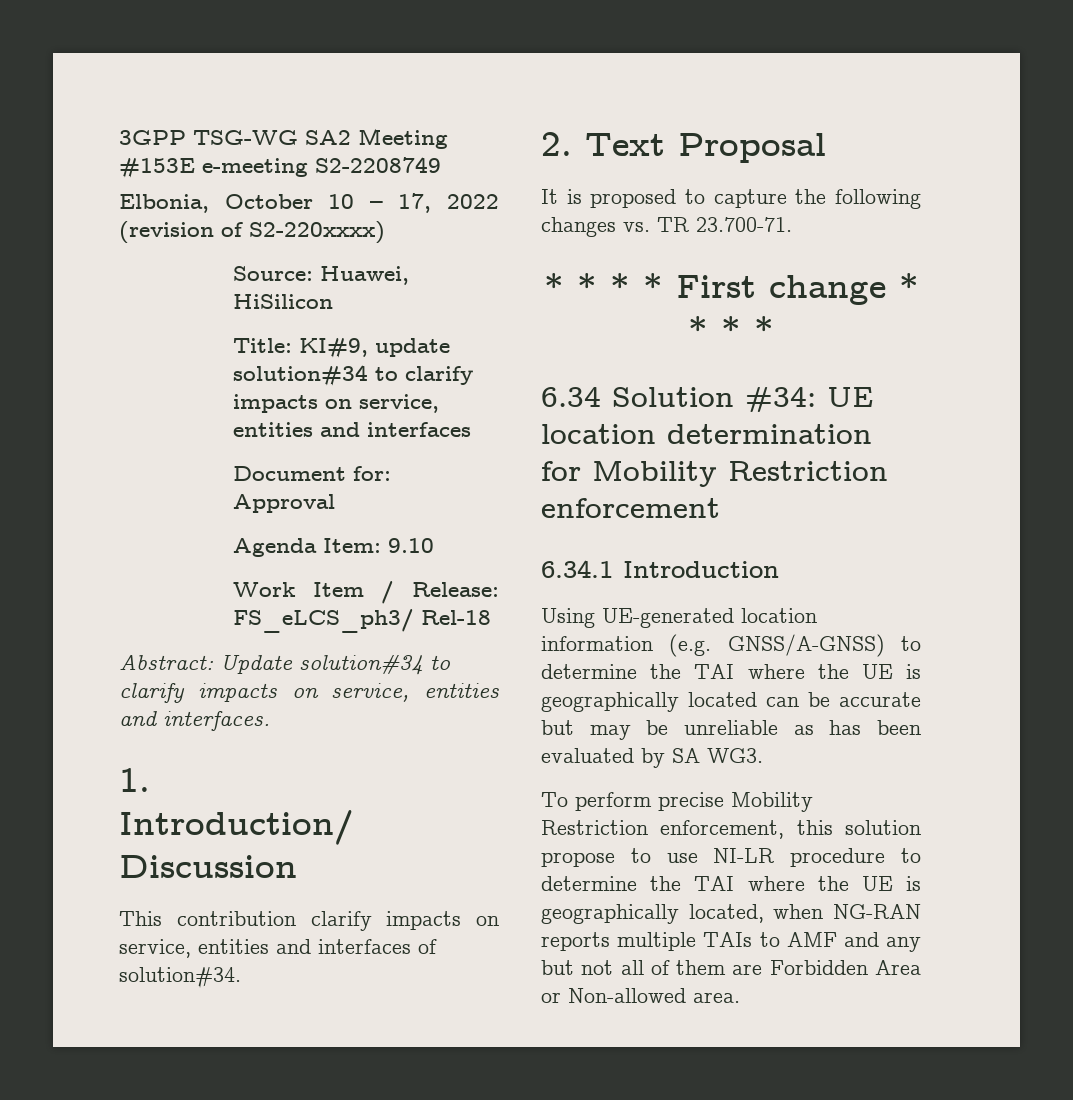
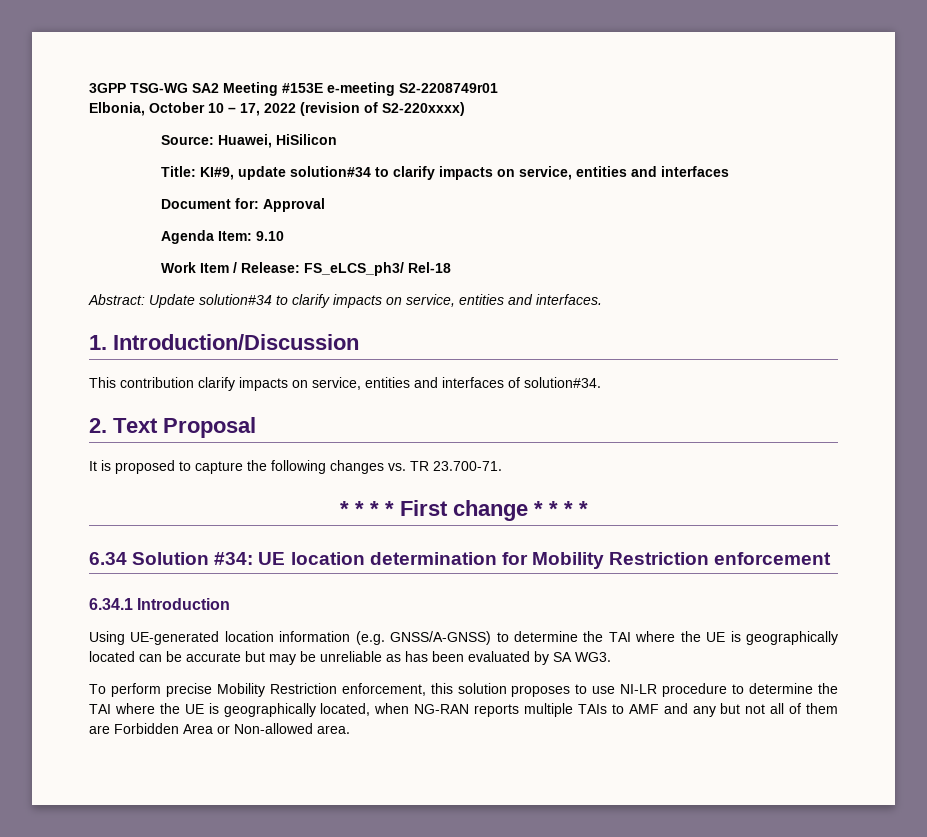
[315,157,441,173] S2-2208749 -> [399,83,498,93] S2-2208749r01
[541,852,615,867] propose -> [511,685,571,697] proposes

